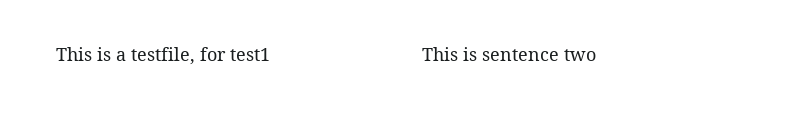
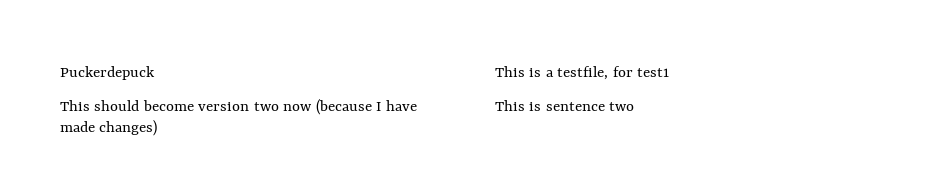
(56, 54) none -> [60,66,155,80] [60,99,417,115] [60,120,158,136] Puckerdepuck // This should become version two now (because I have made changes) //

